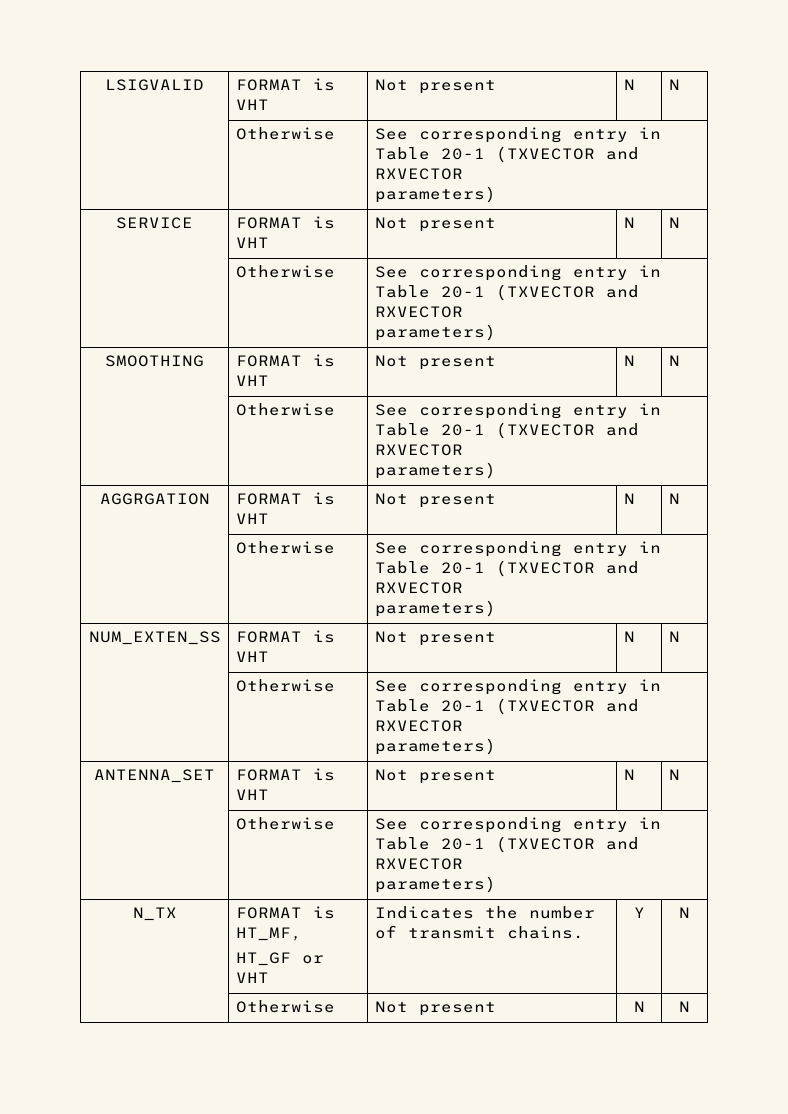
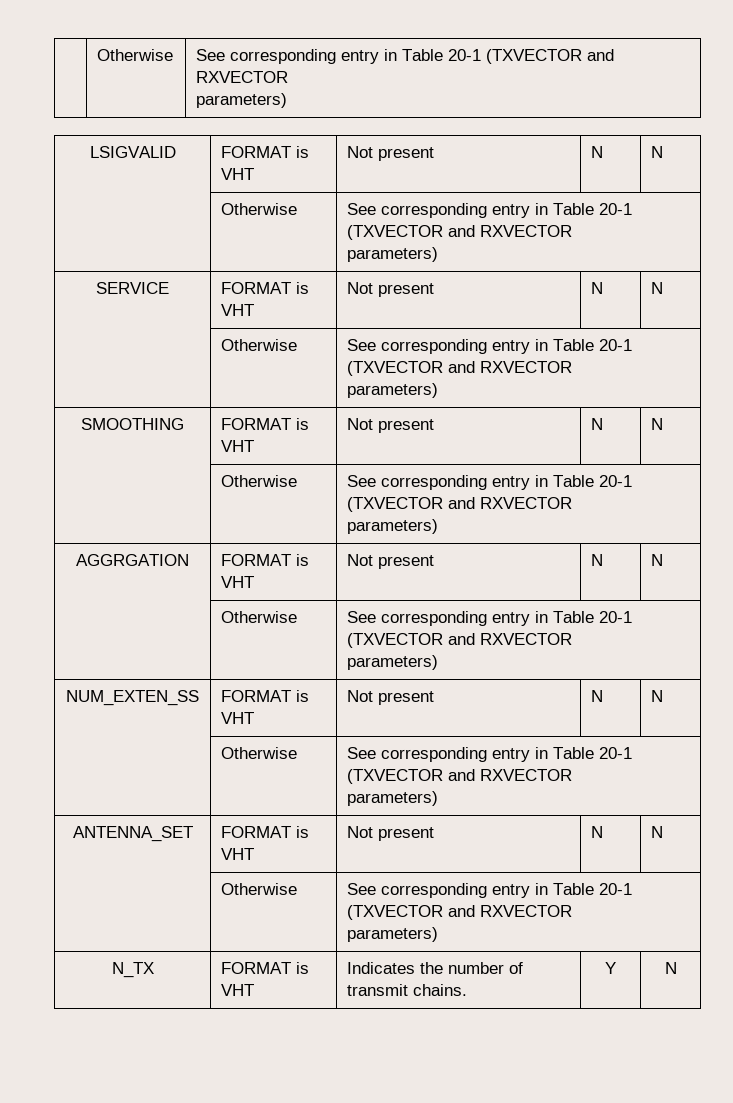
(105, 85) none -> [97,49,174,61] [196,49,615,64] [196,71,289,83] [196,93,288,108] | Otherwise | See corresponding entry in Table 20-1 (TXVECTOR and RXVECTOR // parameters) //
[235,927,302,941] [235,952,324,966] HT_MF, // HT_GF or -> (310, 968) none
[235,1000,335,1013] [374,1001,496,1016] [633,1001,645,1012] [679,1001,690,1012] // | Otherwise | Not present | N | N -> (677, 968) none

